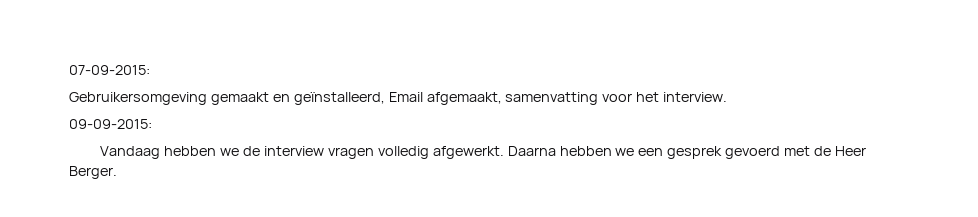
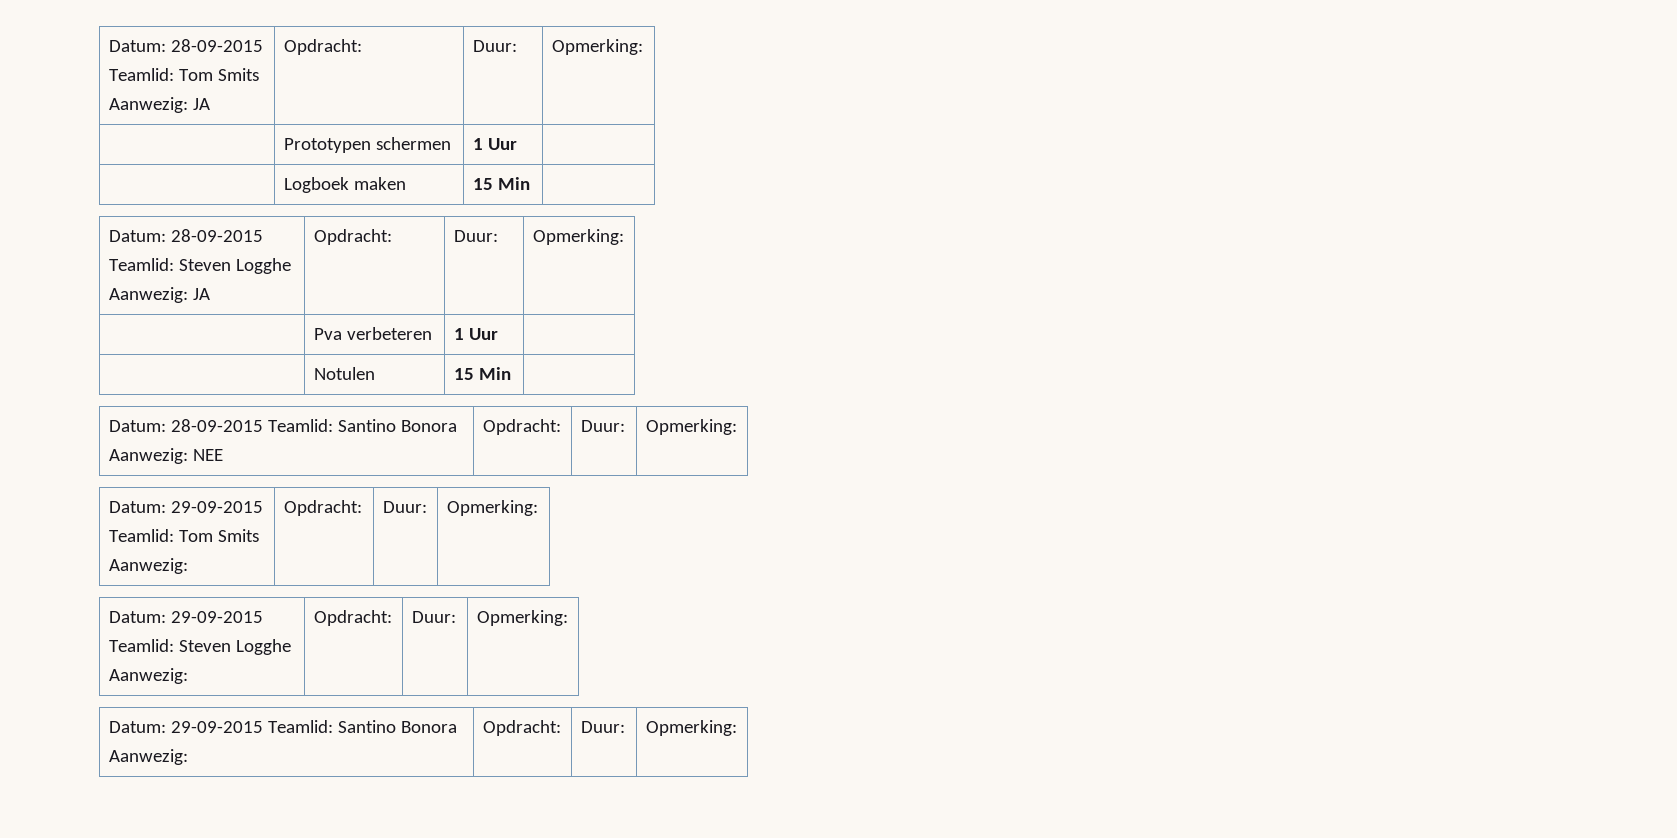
[69,65,150,75] [69,92,728,105] [69,119,152,129] [100,146,866,159] [69,166,117,179] 07-09-2015: // Gebruikersomgeving gemaakt en geïnstalleerd, Email afgemaakt, samenvatting voor het interview. // 09-09-2015: // Vandaag hebben we de interview vragen volledig afgewerkt. Daarna hebben we een gesprek gevoerd met de Heer Berger. -> [108,39,263,52] [108,68,259,81] [108,97,210,113] [283,39,362,55] [472,40,517,52] [551,39,643,55] [283,137,451,153] [472,138,517,150] [283,177,406,193] [472,177,530,190] [108,229,263,242] [108,258,291,274] [108,287,210,303] [313,229,392,245] [453,230,498,242] [532,229,624,245] [313,327,432,340] [453,328,498,340] [313,367,375,380] [453,367,511,380] [108,419,457,432] [108,448,223,464] [482,419,561,435] [580,420,625,432] [645,419,737,435] [108,501,263,513] [108,529,259,542] [108,558,188,574] [283,500,362,516] [382,501,427,513] [446,500,538,516] [108,611,263,623] [108,639,291,655] [108,668,188,684] [313,610,392,626] [411,611,456,623] [476,610,568,626] [108,720,457,733] [108,749,188,765] [482,720,561,736] [580,721,625,733] [645,720,737,736] Datum: 28-09-2015 // Teamlid: Tom Smits // Aanwezig: JA | Opdracht: | Duur: | Opmerking: // | Prototypen schermen | 1 Uur | // | Logboek maken | 15 Min | // Datum: 28-09-2015 // Teamlid: Steven Logghe // Aanwezig: JA | Opdracht: | Duur: | Opmerking: // | Pva verbeteren | 1 Uur | // | Notulen | 15 Min | // Datum: 28-09-2015 Teamlid: Santino Bonora // Aanwezig: NEE | Opdracht: | Duur: | Opmerking: // Datum: 29-09-2015 // Teamlid: Tom Smits // Aanwezig: | Opdracht: | Duur: | Opmerking: // Datum: 29-09-2015 // Teamlid: Steven Logghe // Aanwezig: | Opdracht: | Duur: | Opmerking: // Datum: 29-09-2015 Teamlid: Santino Bonora // Aanwezig: | Opdracht: | Duur: | Opmerking:

